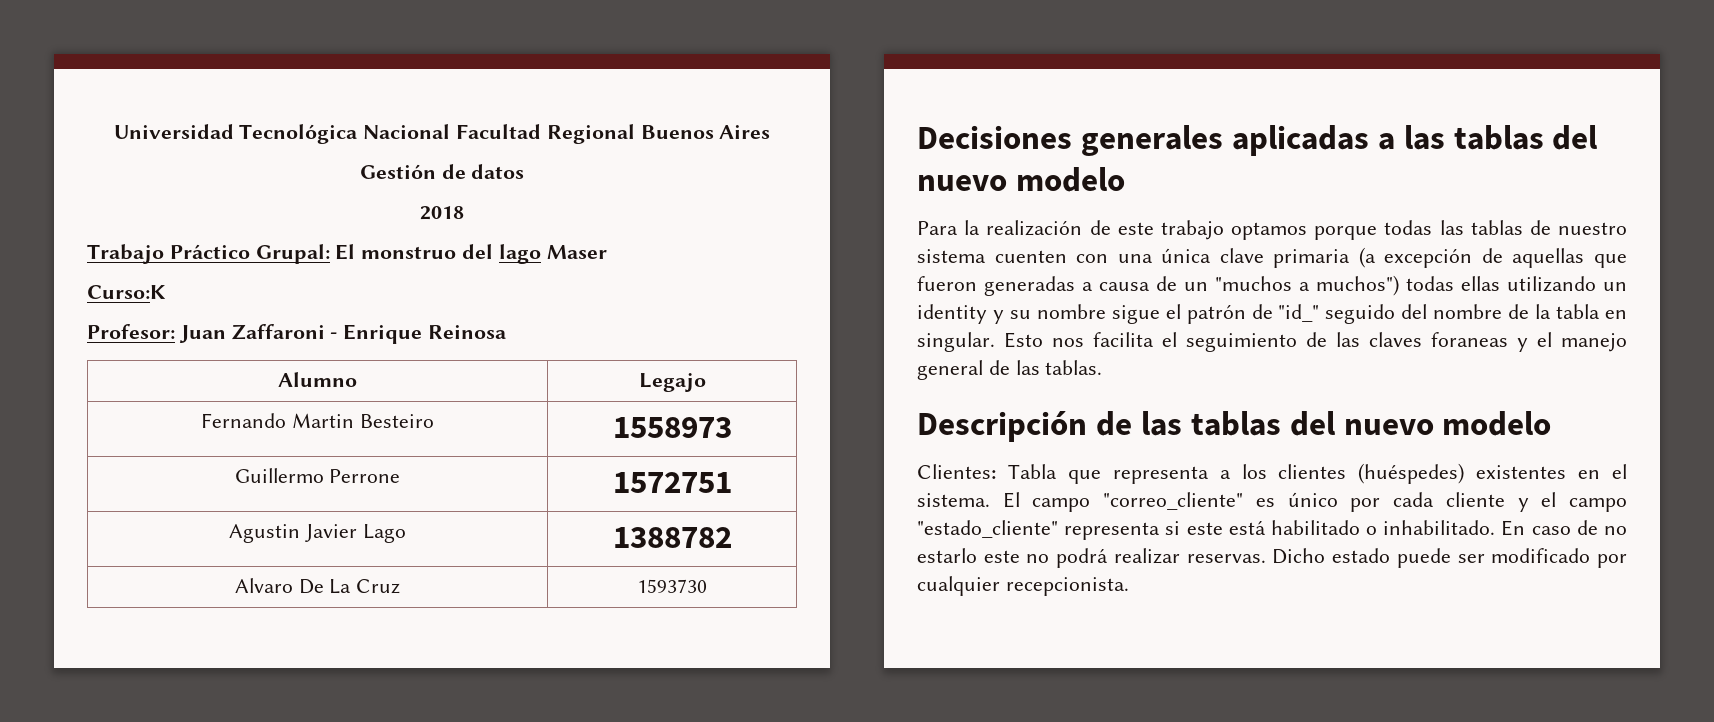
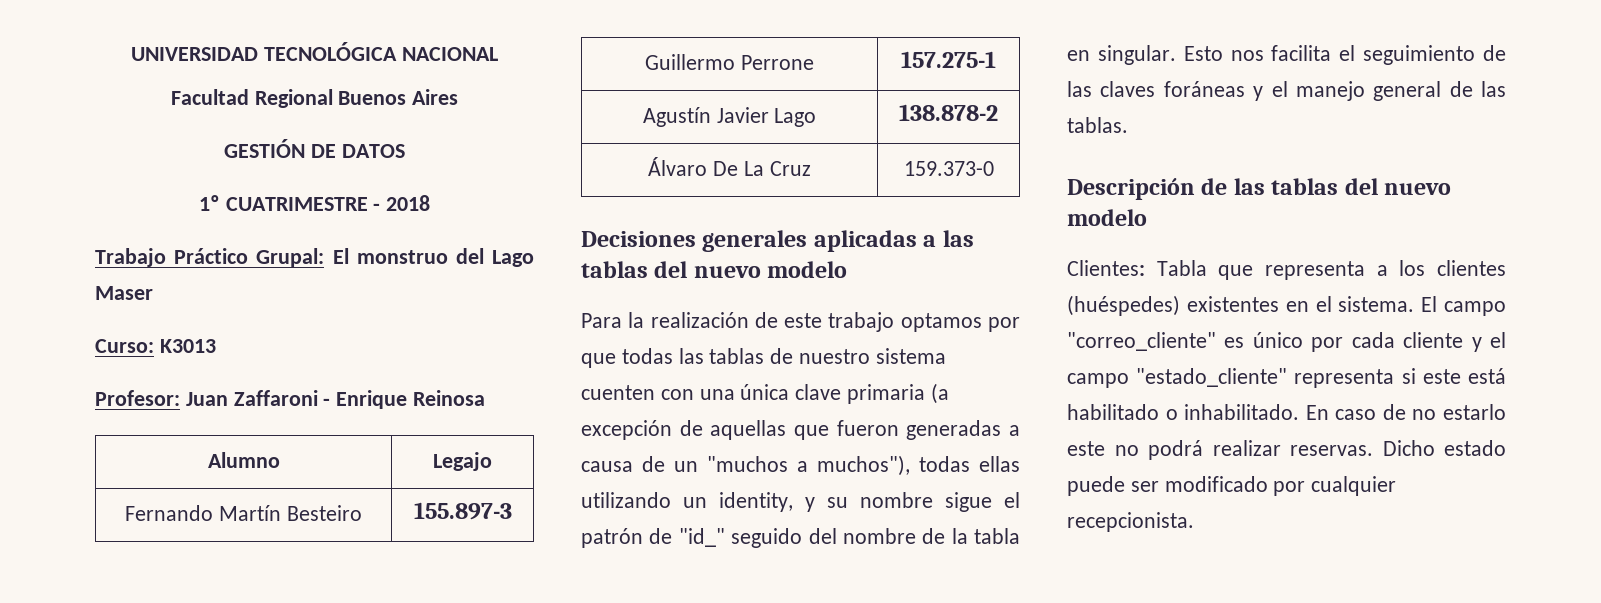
[113,124,451,144] Universidad Tecnológica Nacional -> [131,42,498,61] UNIVERSIDAD TECNOLÓGICA NACIONAL //
[359,164,525,179] Gestión de datos // -> [224,139,405,158] [198,195,381,211] GESTIÓN DE DATOS // 1º CUATRIMESTRE -
[498,244,541,264] lago -> [492,250,534,267] Lago
[87,285,166,299] Curso:K -> [95,339,216,353] Curso: K3013
[292,413,354,428] Martin -> [219,505,281,521] Martín
[612,417,732,438] 1558973 -> [413,502,512,520] 155.897-3
[612,472,732,493] [229,524,301,543] 1572751 // Agustin -> [901,51,996,68] [642,107,711,127] 157.275-1 // Agustín
[612,527,732,548] [234,578,293,593] 1388782 // Alvaro -> [899,104,998,121] [648,157,708,176] 138.878-2 // Álvaro
[637,579,708,593] 1593730 -> [903,161,994,176] 159.373-0
[1314,226,1378,240] porque -> [988,317,1020,332] [581,353,616,368] por que
[1316,275,1399,296] muchos") -> [817,455,910,476] muchos"),
[917,304,987,324] identity -> [719,492,793,512] identity,
[1431,332,1508,347] foraneas -> [1163,81,1245,97] foráneas

